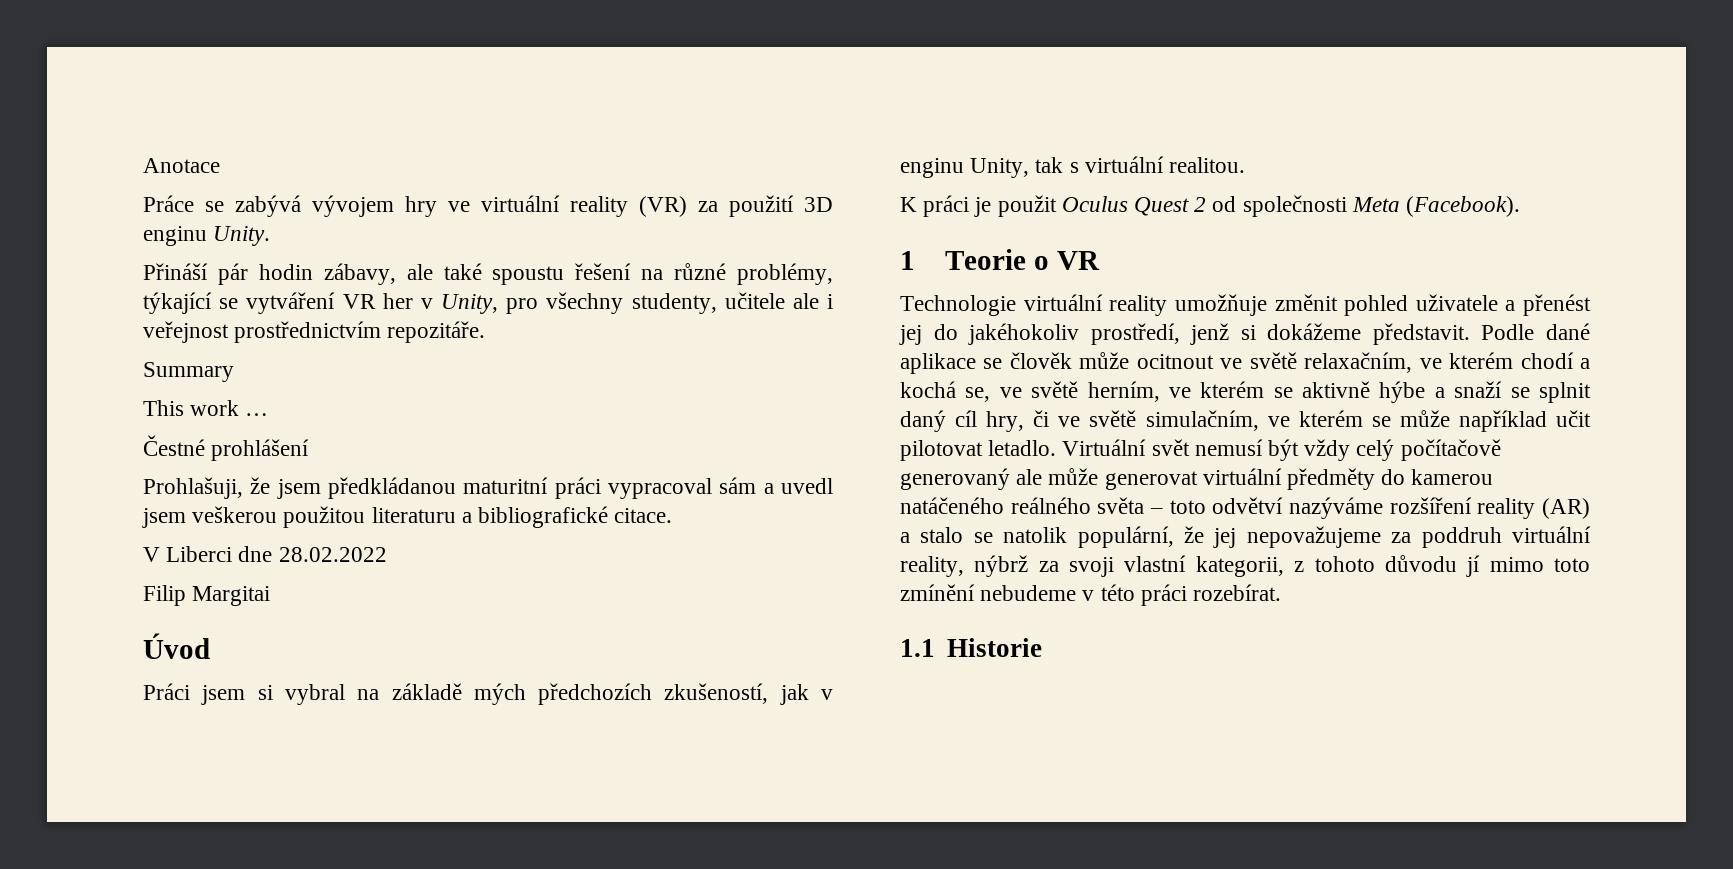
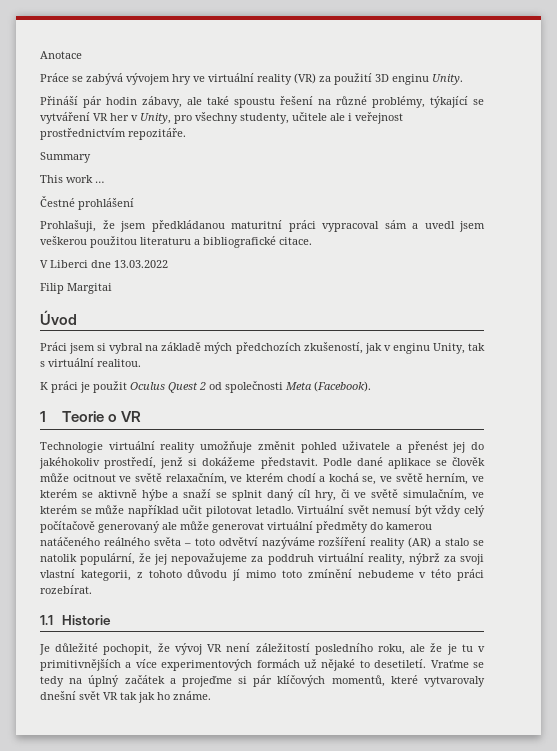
[278,547,387,562] 28.02.2022 -> [114,260,168,268] 13.03.2022
(1042, 647) none -> [39,643,486,655] [40,659,484,671] [40,675,486,687] [40,691,211,703] // Je důležité pochopit, že vývoj VR není záležitostí posledního roku, ale že je tu v primitivnějších a více experimentových formách už nějaké to desetiletí. Vraťme se tedy na úplný začátek a projeďme si pár klíčových momentů, které vytvarovaly dnešní svět VR tak jak ho známe.

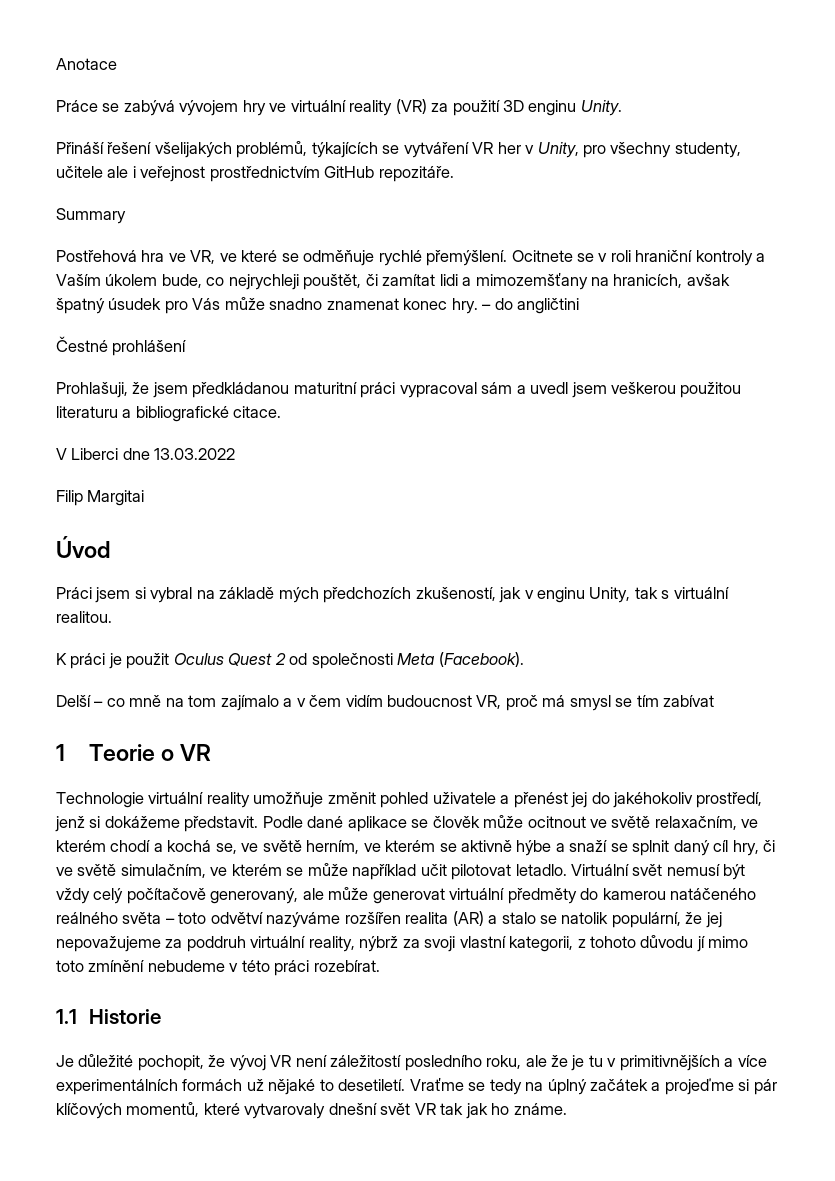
[83,96,468,108] pár hodin zábavy, ale také spoustu řešení na různé problémy, týkající -> [107,141,378,158] řešení všelijakých problémů, týkajících
(126, 134) none -> [324,166,375,178] GitHub
[40,175,104,183] This work … -> [56,250,766,266] [56,272,730,290] [56,297,580,314] Postřehová hra ve VR, ve které se odměňuje rychlé přemýšlení. Ocitnete se v roli hraniční kontroly a Vaším úkolem bude, co nejrychleji pouštět, či zamítat lidi a mimozemšťany na hranicích, avšak špatný úsudek pro Vás může snadno znamenat konec hry. – do angličtini
(371, 386) none -> [56,695,715,711] // Delší – co mně na tom zajímalo a v čem vidím budoucnost VR, proč má smysl se tím zabívat
[98,521,160,533] generovaný -> [210,888,299,904] generovaný,
[318,537,406,549] rozšíření reality -> [344,912,449,924] rozšířen realita
[161,659,253,671] experimentových -> [56,1079,178,1095] experimentálních

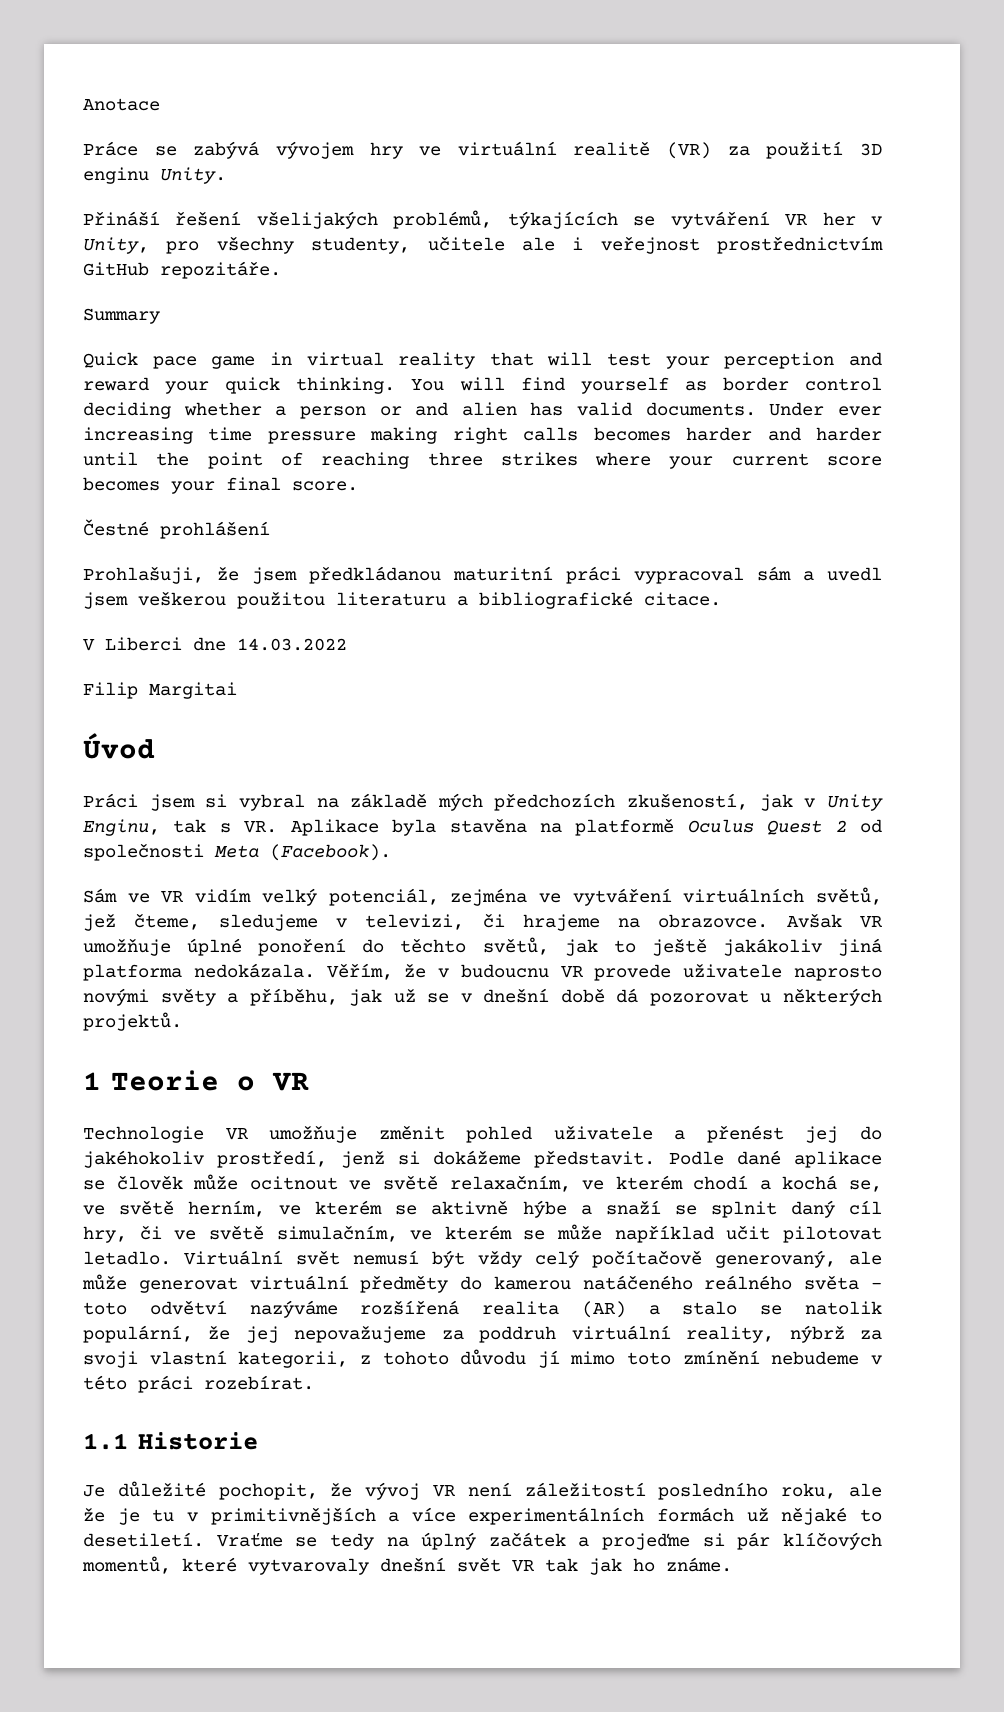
[349,100,393,116] reality -> [573,141,651,156] realitě
[56,250,766,266] [56,272,730,290] [56,297,580,314] Postřehová hra ve VR, ve které se odměňuje rychlé přemýšlení. Ocitnete se v roli hraniční kontroly a Vaším úkolem bude, co nejrychleji pouštět, či zamítat lidi a mimozemšťany na hranicích, avšak špatný úsudek pro Vás může snadno znamenat konec hry. – do angličtini -> [83,352,882,369] [83,377,883,394] [83,402,882,419] [83,427,883,444] [83,452,882,469] [83,477,358,494] Quick pace game in virtual reality that will test your perception and reward your quick thinking. You will find yourself as border control deciding whether a person or and alien has valid documents. Under ever increasing time pressure making right calls becomes harder and harder until the point of reaching three strikes where your current score becomes your final score.
[154,448,236,460] 13.03.2022 -> [237,638,347,651] 14.03.2022
[537,587,729,603] [56,611,112,623] [56,653,170,669] enginu Unity, tak s virtuální realitou. // K práci je použit -> [827,794,883,811] [83,818,675,836] Unity Enginu, tak s VR. Aplikace byla stavěna na platformě
[56,695,715,711] Delší – co mně na tom zajímalo a v čem vidím budoucnost VR, proč má smysl se tím zabívat -> [83,887,882,906] [83,913,883,931] [83,937,883,956] [83,963,882,981] [83,988,883,1006] [83,1012,182,1031] Sám ve VR vidím velký potenciál, zejména ve vytváření virtuálních světů, jež čteme, sledujeme v televizi, či hrajeme na obrazovce. Avšak VR umožňuje úplné ponoření do těchto světů, jak to ještě jakákoliv jiná platforma nedokázala. Věřím, že v budoucnu VR provede uživatele naprosto novými světy a příběhu, jak už se v dnešní době dá pozorovat u některých projektů.
[148,792,250,808] virtuální reality -> [225,1128,249,1140] VR
[344,912,401,924] rozšířen -> [360,1300,460,1315] rozšířená

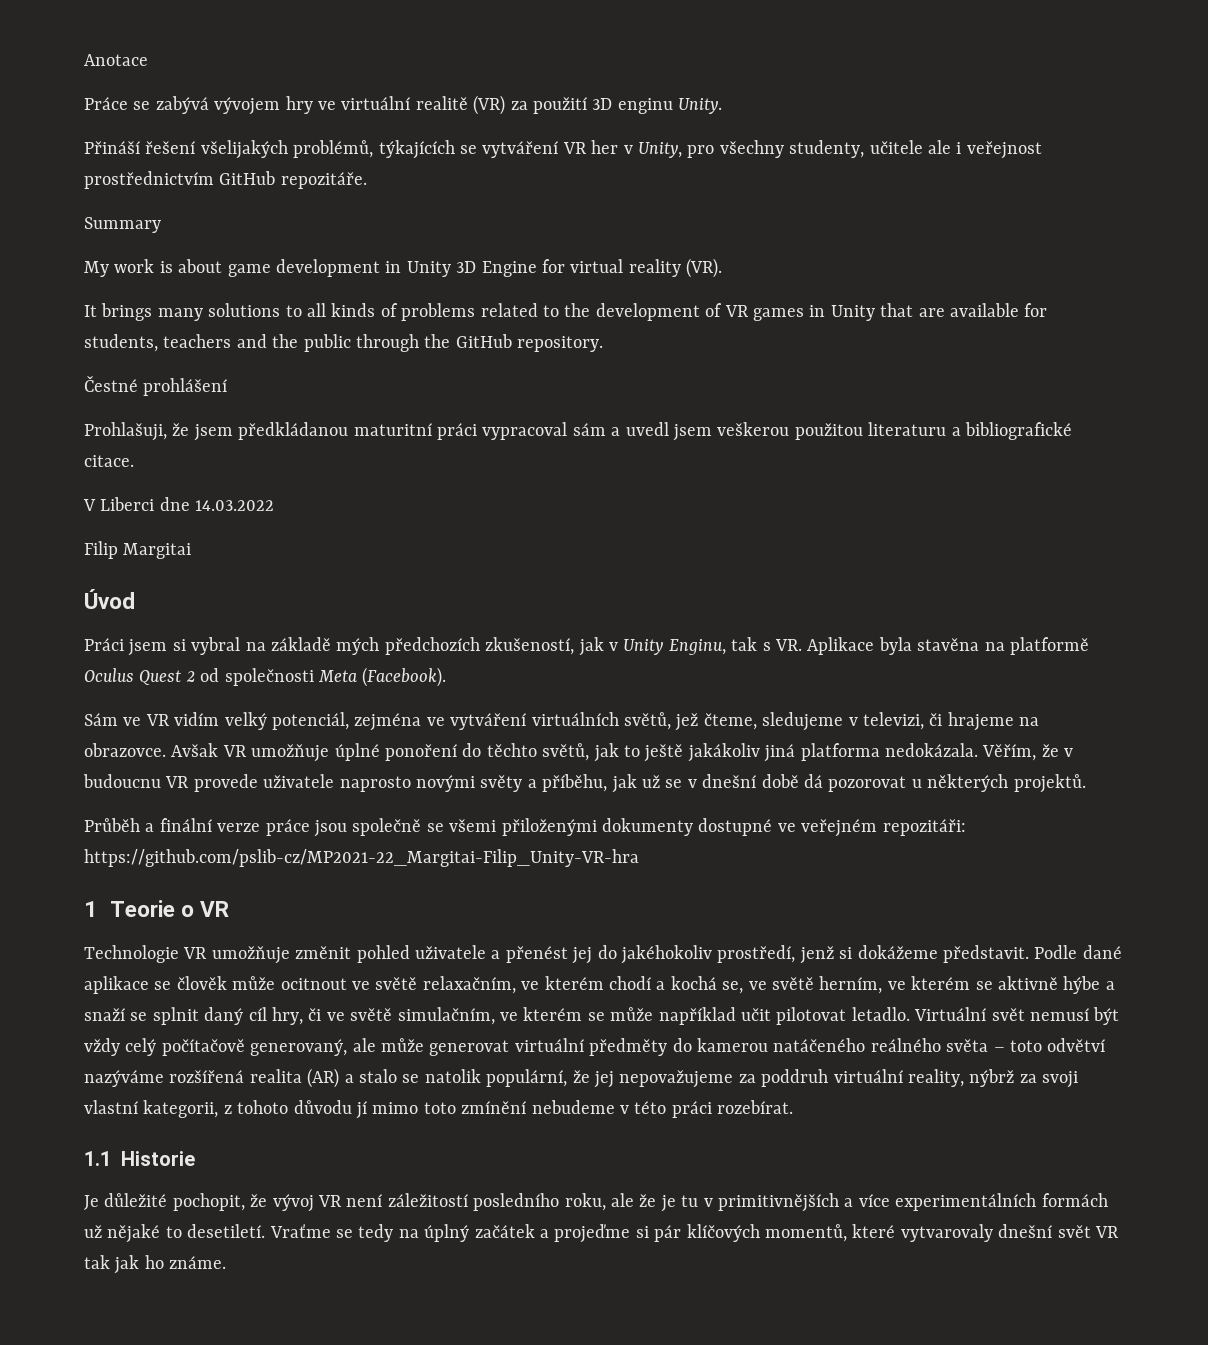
[83,352,882,369] [83,377,883,394] [83,402,882,419] [83,427,883,444] [83,452,882,469] [83,477,358,494] Quick pace game in virtual reality that will test your perception and reward your quick thinking. You will find yourself as border control deciding whether a person or and alien has valid documents. Under ever increasing time pressure making right calls becomes harder and harder until the point of reaching three strikes where your current score becomes your final score. -> [84,258,723,278] [84,303,1048,321] [84,334,604,352] My work is about game development in Unity 3D Engine for virtual reality (VR). // It brings many solutions to all kinds of problems related to the development of VR games in Unity that are available for students, teachers and the public through the GitHub repository.
(182, 1021) none -> [84,818,966,837] [84,849,639,867] // Průběh a finální verze práce jsou společně se všemi přiloženými dokumenty dostupné ve veřejném repozitáři: https://github.com/pslib-cz/MP2021-22_Margitai-Filip_Unity-VR-hra

